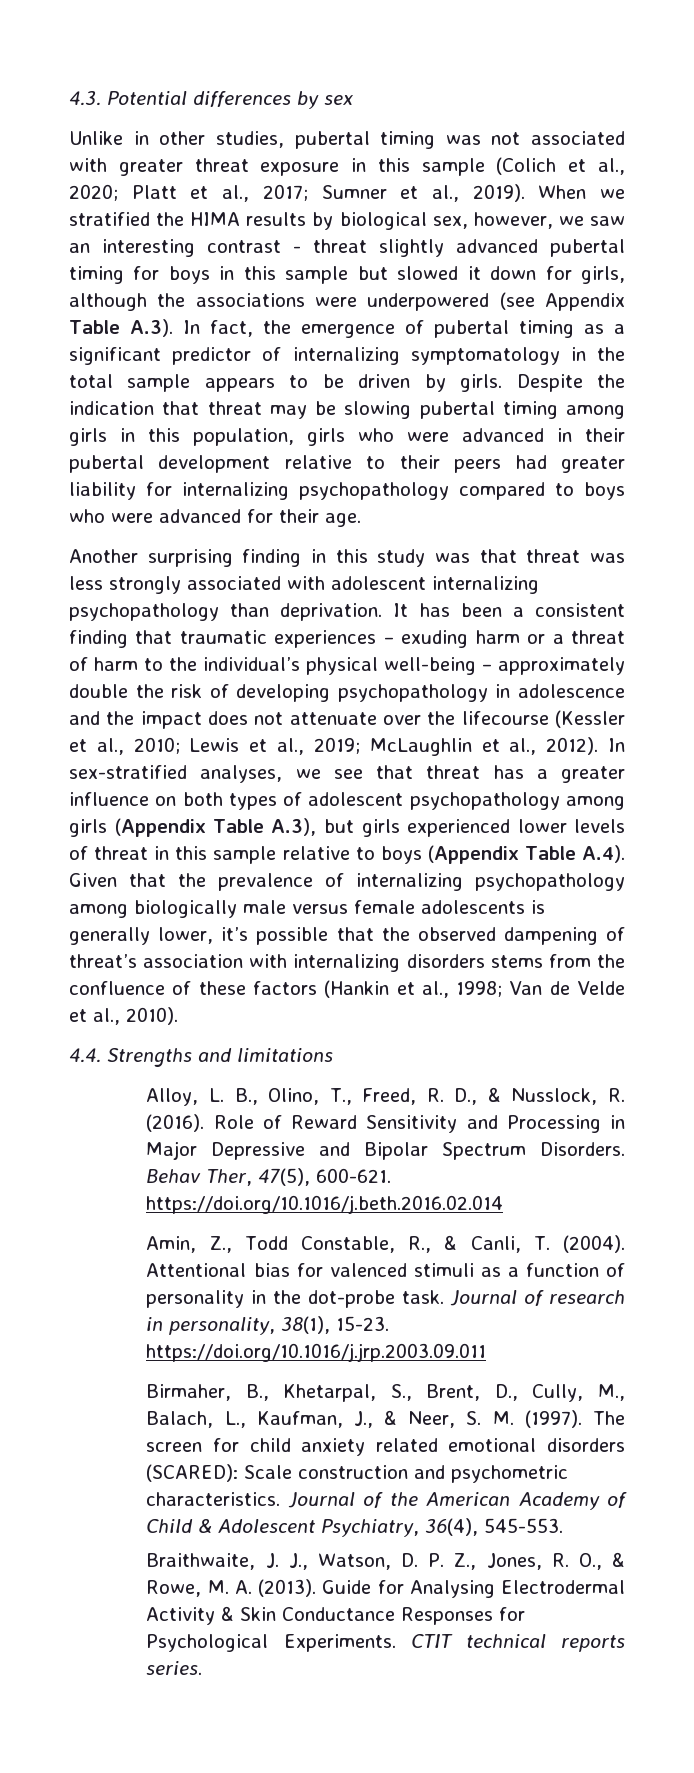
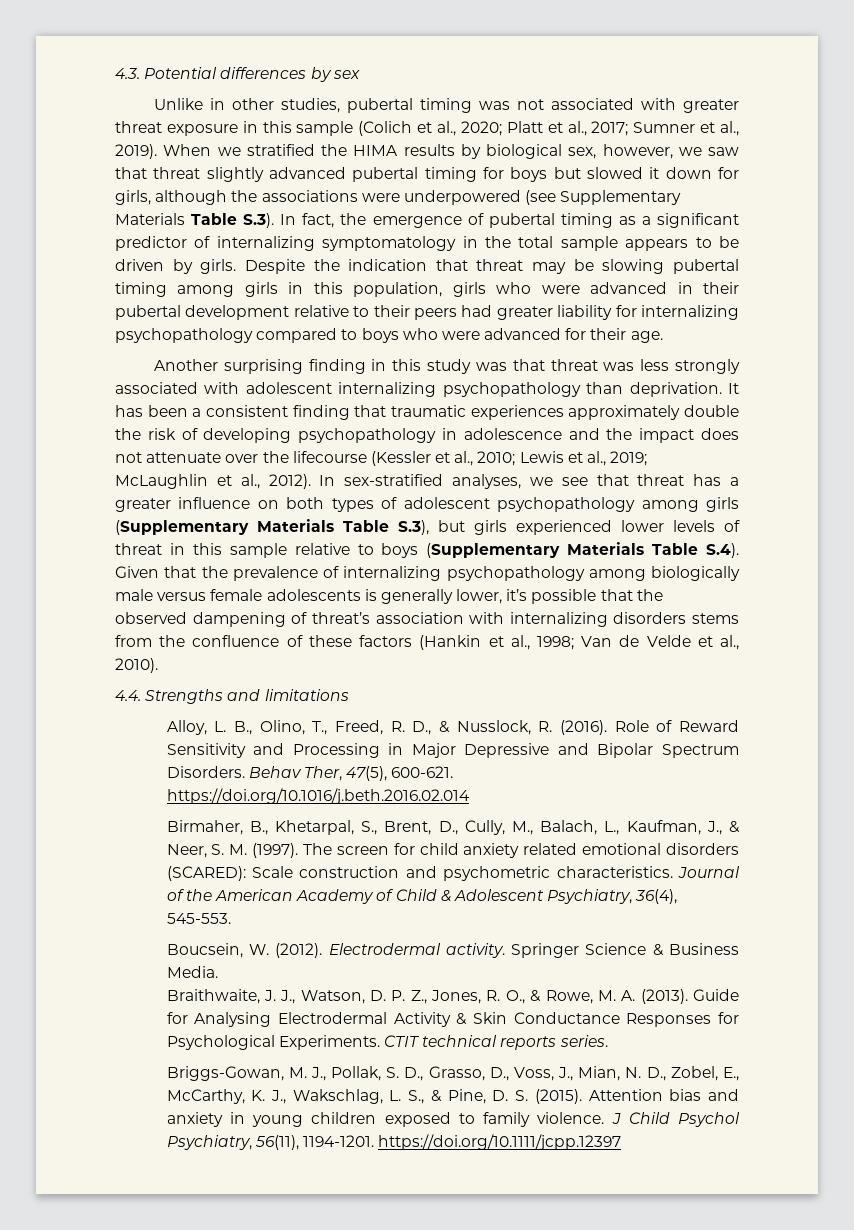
[69,239,301,257] an interesting contrast - -> [115,167,147,179] that
[219,266,349,284] in this sample -> (548, 174) none
[545,293,625,311] [69,319,173,337] Appendix Table A.3). -> [560,190,682,205] [115,213,275,228] Supplementary Materials Table S.3).
[383,630,626,648] [69,657,492,675] – exuding harm or a threat of harm to the individual’s physical well-being – -> (564, 412) none
[114,818,317,837] (Appendix Table A.3), -> [115,519,429,535] (Supplementary Materials Table S.3),
[427,845,625,864] (Appendix Table A.4). -> [426,542,739,558] (Supplementary Materials Table S.4).
[146,1235,626,1253] [146,1263,626,1277] [146,1290,625,1308] [146,1316,390,1335] [146,1343,487,1362] // Amin, Z., Todd Constable, R., & Canli, T. (2004). Attentional bias for valenced stimuli as a function of personality in the dot-probe task. Journal of research in personality, 38(1), 15-23. https://doi.org/10.1016/j.jrp.2003.09.011 -> (470, 796) none
(564, 1525) none -> [166,943,739,958] [166,966,218,978] // Boucsein, W. (2012). Electrodermal activity. Springer Science & Business Media.
(203, 1668) none -> [166,1066,740,1081] [166,1089,740,1104] [166,1112,741,1127] [166,1134,622,1150] // Briggs-Gowan, M. J., Pollak, S. D., Grasso, D., Voss, J., Mian, N. D., Zobel, E., McCarthy, K. J., Wakschlag, L. S., & Pine, D. S. (2015). Attention bias and anxiety in young children exposed to family violence. J Child Psychol Psychiatry, 56(11), 1194-1201. https://doi.org/10.1111/jcpp.12397

